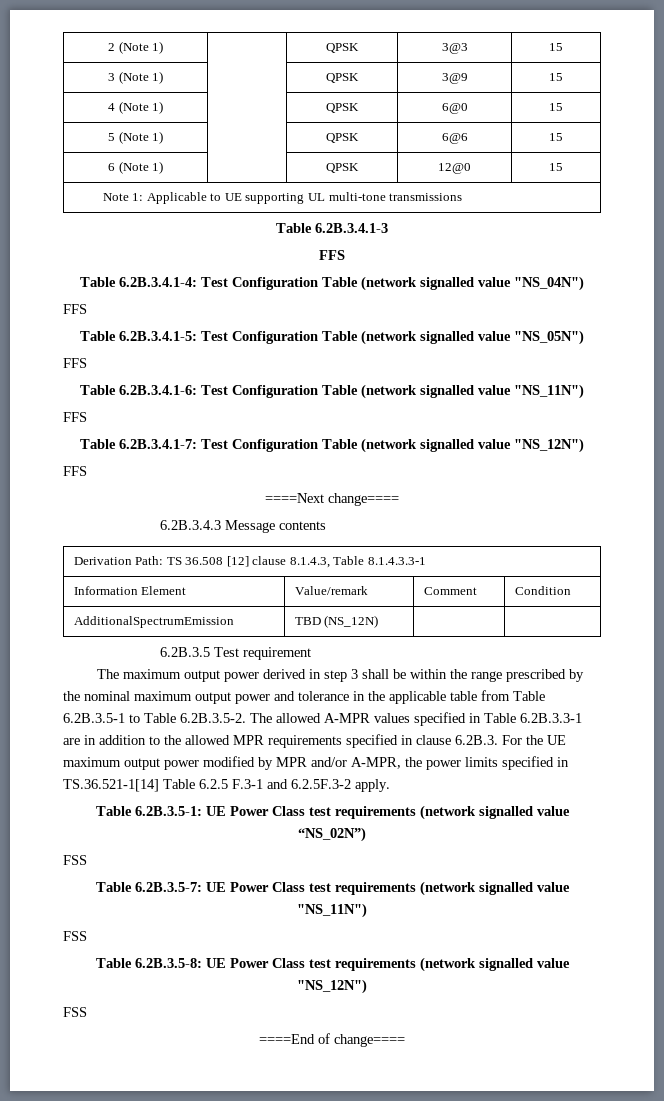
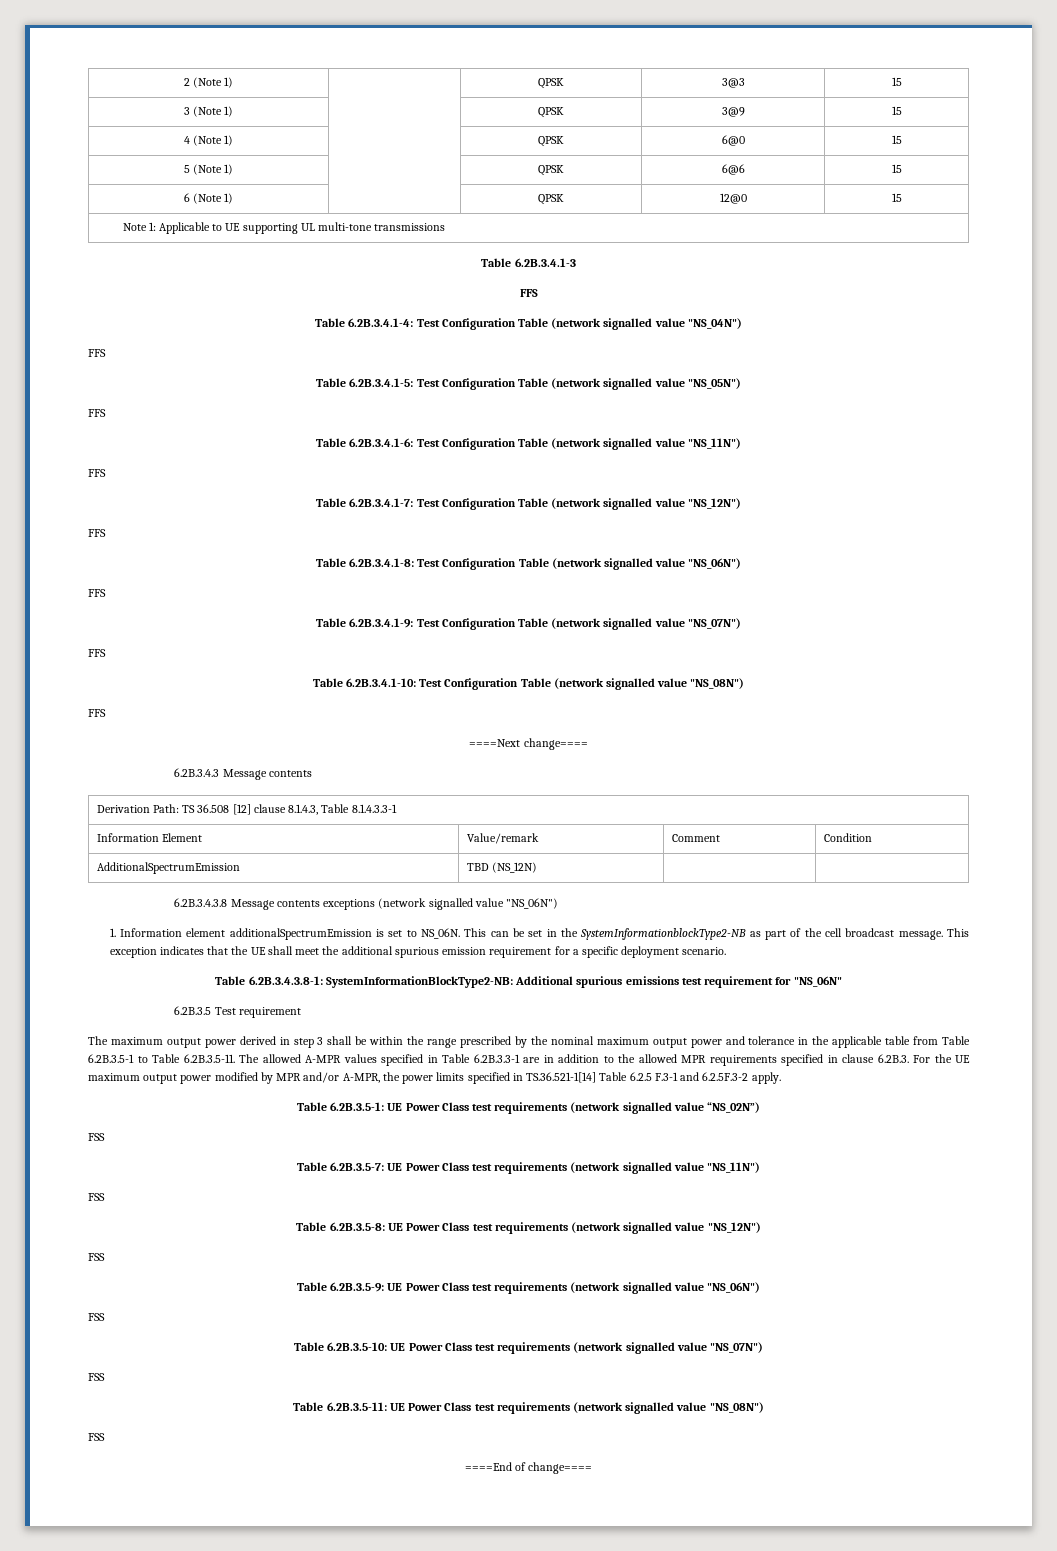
(87, 471) none -> [315,558,742,570] [88,589,106,597] [316,618,741,630] [88,649,106,657] [312,678,745,690] [88,709,106,717] // Table 6.2B.3.4.1-8: Test Configuration Table (network signalled value "NS_06N") // FFS // Table 6.2B.3.4.1-9: Test Configuration Table (network signalled value "NS_07N") // FFS // Table 6.2B.3.4.1-10: Test Configuration Table (network signalled value "NS_08N") // FFS
(379, 621) none -> [174,898,559,910] [109,928,969,940] [109,946,727,958] [215,976,842,988] // 6.2B.3.4.3.8 Message contents exceptions (network signalled value "NS_06N") // 1. Information element additionalSpectrumEmission is set to NS_06N. This can be set in the SystemInformationblockType2-NB as part of the cell broadcast message. This exception indicates that the UE shall meet the additional spurious emission requirement for a specific deployment scenario. // Table 6.2B.3.4.3.8-1: SystemInformationBlockType2-NB: Additional spurious emissions test requirement for "NS_06N"
[180,713,246,723] 6.2B.3.5-2. -> [183,1054,235,1063] 6.2B.3.5-11.
(87, 1012) none -> [296,1282,761,1294] [88,1313,105,1321] [293,1342,764,1354] [88,1373,105,1381] [293,1402,764,1414] [88,1433,105,1441] // Table 6.2B.3.5-9: UE Power Class test requirements (network signalled value "NS_06N") // FSS // Table 6.2B.3.5-10: UE Power Class test requirements (network signalled value "NS_07N") // FSS // Table 6.2B.3.5-11: UE Power Class test requirements (network signalled value "NS_08N") // FSS

